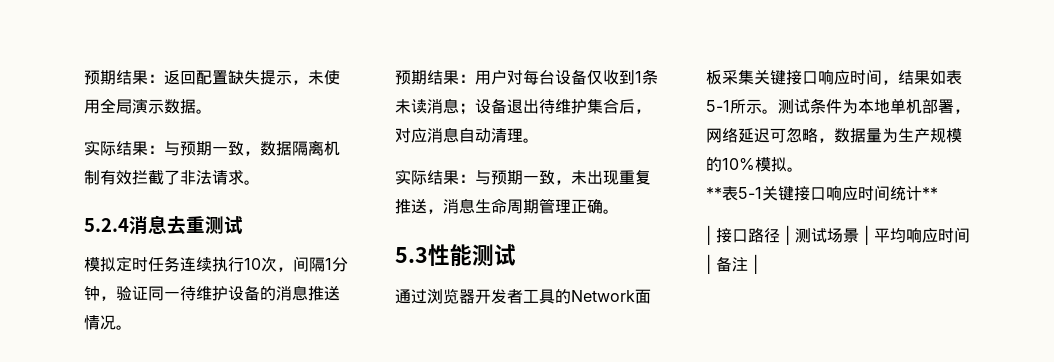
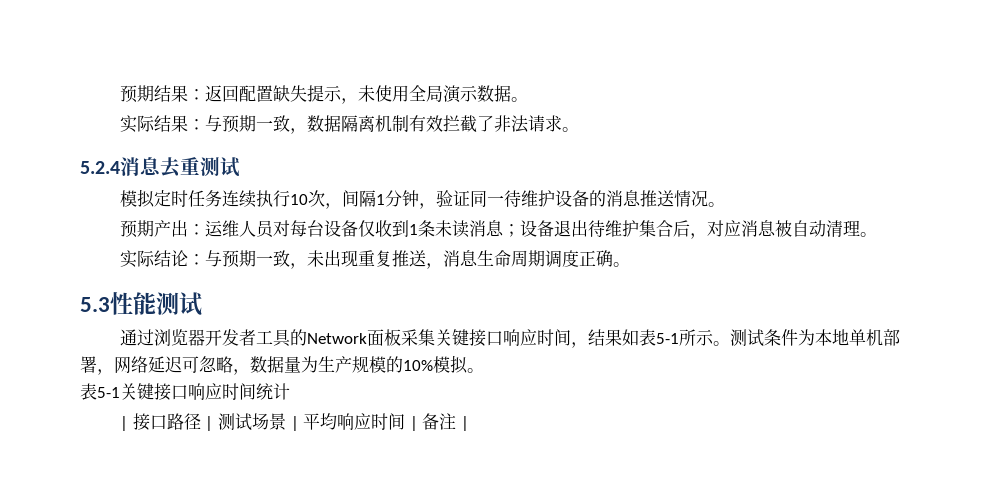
[427,70,507,85] 结果：用户 -> [154,220,276,238] 产出：运维人员
(459, 135) none -> [775,220,793,237] 被
[443,170,459,185] 果 -> [171,250,189,267] 论
[539,198,571,214] 管理 -> [545,250,580,268] 调度
[706,187,722,199] ** -> (484, 370) none
[922,187,938,199] ** -> (290, 391) none

